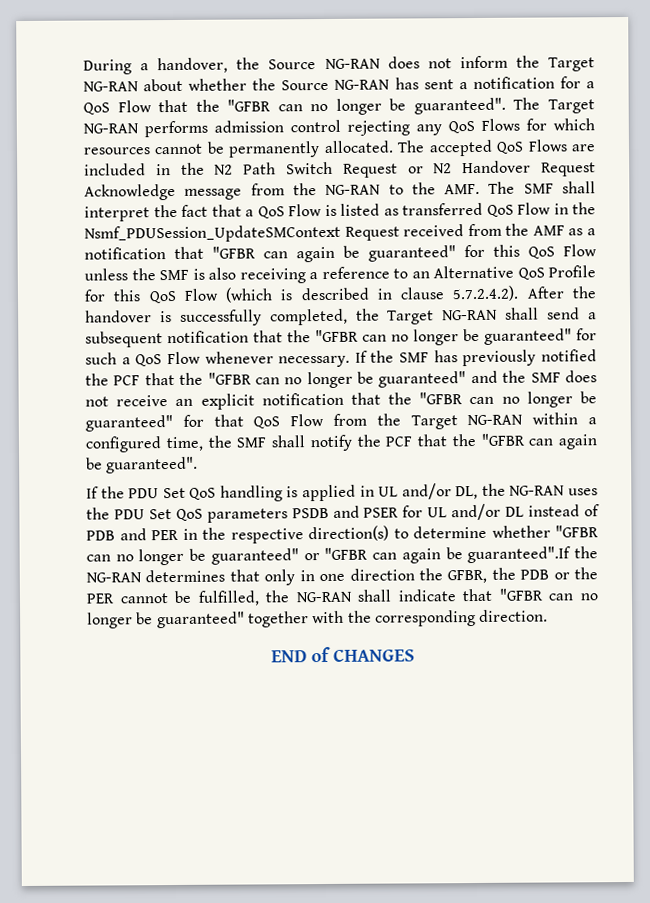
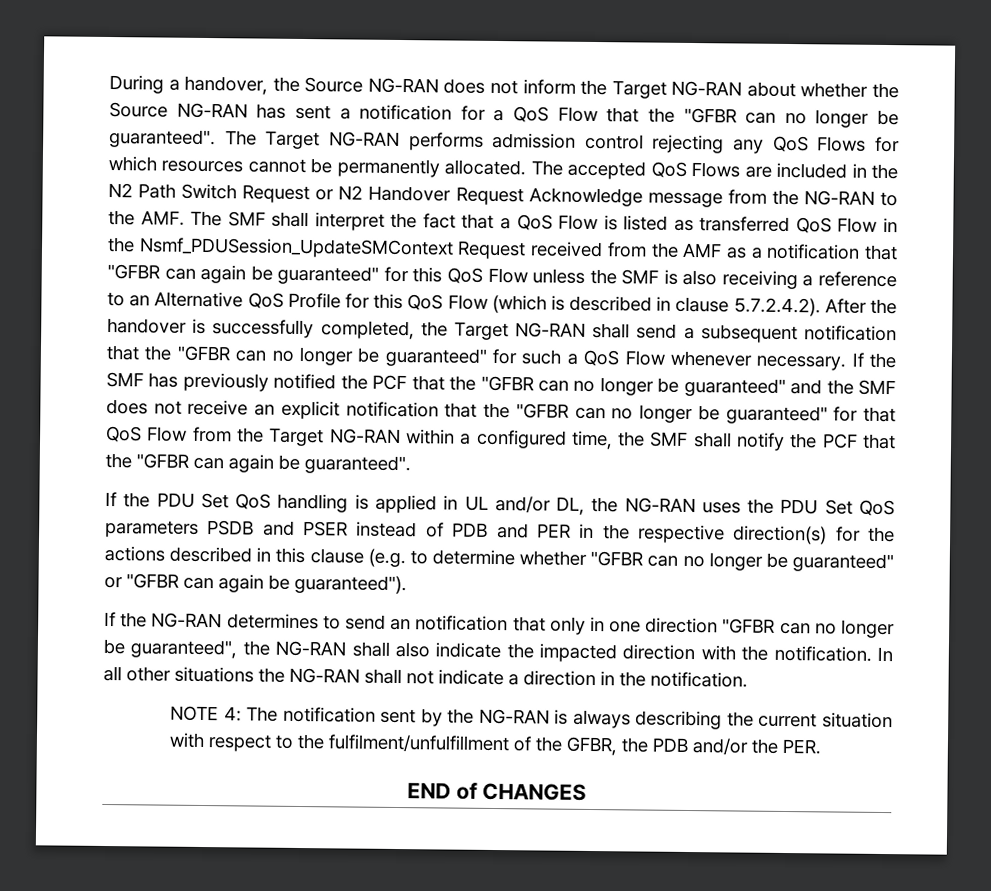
[402,503,525,521] for UL and/or DL -> (349, 529) none
(389, 533) none -> [835,526,895,543] [104,545,406,568] for the actions described in this clause (e.g.
[467,546,572,564] guaranteed".If -> [294,574,407,595] [104,611,116,627] guaranteed"). // If
(226, 576) none -> [322,614,509,632] to send an notification
[418,567,599,584] [86,588,599,606] [87,609,549,629] the GFBR, the PDB or the PER cannot be fulfilled, the NG-RAN shall indicate that "GFBR can no longer be guaranteed" together with the corresponding direction. -> [722,618,895,639] [103,638,893,663] [103,665,748,688] [169,705,893,730] [168,732,821,756] "GFBR can no longer be guaranteed", the NG-RAN shall also indicate the impacted direction with the notification. In all other situations the NG-RAN shall not indicate a direction in the notification. // NOTE 4: The notification sent by the NG-RAN is always describing the current situation with respect to the fulfilment/unfulfillment of the GFBR, the PDB and/or the PER.

